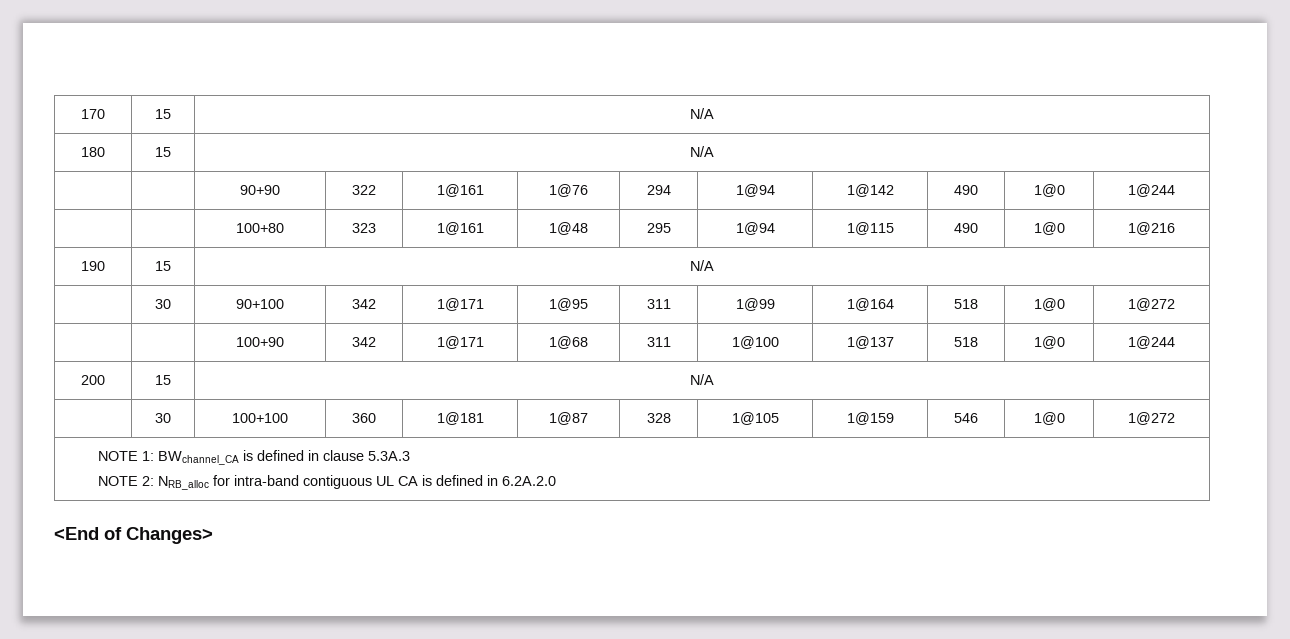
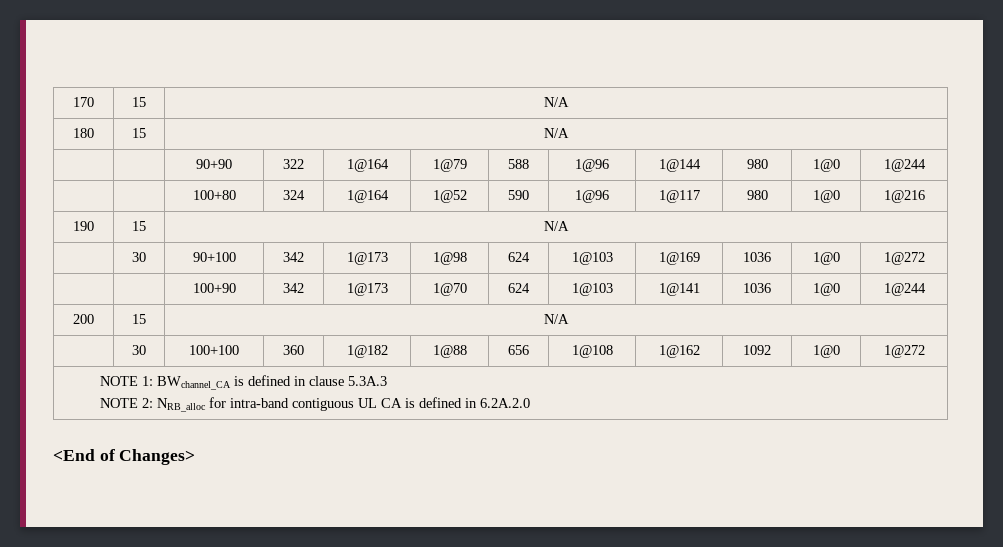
[436,184,484,197] [549,184,588,197] [646,185,671,195] [735,184,775,197] [846,184,894,197] [954,185,978,195] [1033,184,1065,197] [1128,184,1175,197] [236,223,284,233] [352,223,376,233] [436,222,484,235] [549,222,588,235] [646,223,671,233] [735,222,775,235] [846,222,894,235] [954,223,978,233] 1@161 | 1@76 | 294 | 1@94 | 1@142 | 490 | 1@0 | 1@244 // | | 100+80 | 323 | 1@161 | 1@48 | 295 | 1@94 | 1@115 | 490 -> [346,159,389,172] [432,159,467,172] [508,159,529,169] [575,159,609,172] [658,159,701,172] [746,159,768,169] [812,159,840,172] [883,159,926,172] [192,190,236,200] [283,190,305,200] [346,190,389,203] [432,190,467,203] [508,190,529,200] [575,190,609,203] [658,190,700,203] [746,190,768,200] 1@164 | 1@79 | 588 | 1@96 | 1@144 | 980 | 1@0 | 1@244 // | | 100+80 | 324 | 1@164 | 1@52 | 590 | 1@96 | 1@117 | 980
[436,298,484,311] [549,298,588,311] [646,299,671,309] [735,298,775,311] [846,298,894,311] [954,299,978,309] [1033,298,1065,311] [1128,298,1175,311] [236,337,284,347] [352,337,376,347] [436,336,484,349] [549,336,588,349] [646,337,671,347] [731,336,779,349] [846,336,894,349] [954,337,978,347] 1@171 | 1@95 | 311 | 1@99 | 1@164 | 518 | 1@0 | 1@272 // | | 100+90 | 342 | 1@171 | 1@68 | 311 | 1@100 | 1@137 | 518 -> [346,252,388,265] [432,252,467,265] [508,252,530,262] [571,252,613,265] [658,252,700,265] [743,252,771,262] [812,252,840,265] [883,252,925,265] [192,283,236,293] [283,283,304,293] [346,283,388,296] [432,283,467,296] [508,283,530,293] [571,283,613,296] [658,283,700,296] [743,283,771,293] 1@173 | 1@98 | 624 | 1@103 | 1@169 | 1036 | 1@0 | 1@272 // | | 100+90 | 342 | 1@173 | 1@70 | 624 | 1@103 | 1@141 | 1036
[436,412,484,425] [549,412,588,425] [646,413,671,423] [731,412,779,425] [846,412,894,425] [954,413,978,423] 1@181 | 1@87 | 328 | 1@105 | 1@159 | 546 -> [346,345,388,358] [432,345,467,358] [508,345,529,355] [571,345,613,358] [658,345,700,358] [743,345,771,355] 1@182 | 1@88 | 656 | 1@108 | 1@162 | 1092

